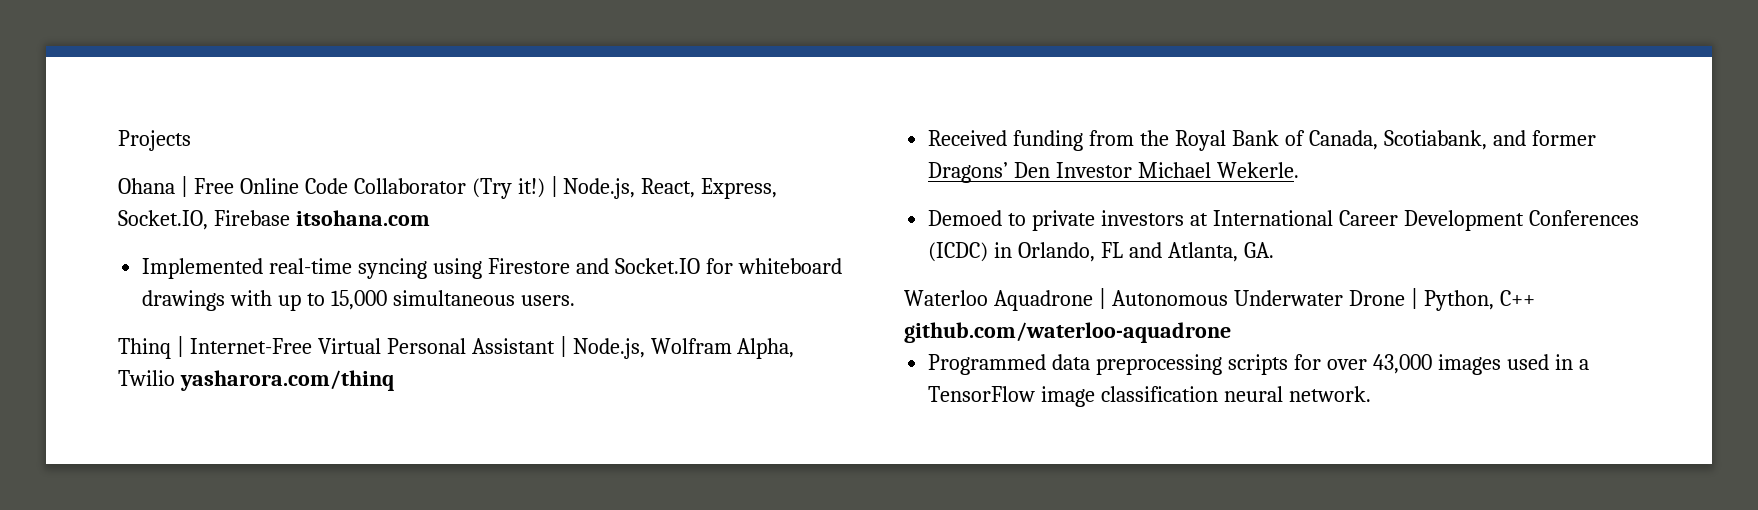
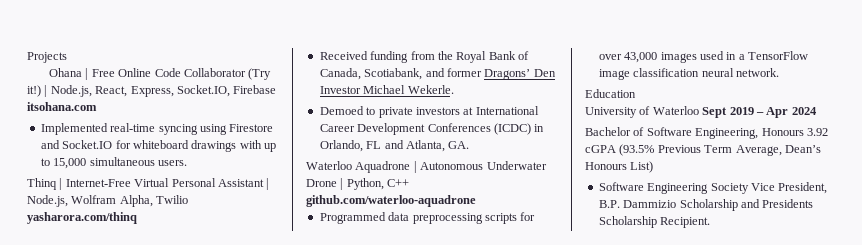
(1371, 394) none -> [585,89,636,98] [585,106,817,118] [585,127,828,139] [585,144,821,156] [585,161,654,173] [598,182,828,194] [598,199,814,211] [598,216,711,228] // Education // University of Waterloo Sept 2019 – Apr 2024 // Bachelor of Software Engineering, Honours 3.92 cGPA (93.5% Previous Term Average, Dean’s Honours List) // Software Engineering Society Vice President, B.P. Dammizio Scholarship and Presidents Scholarship Recipient.

